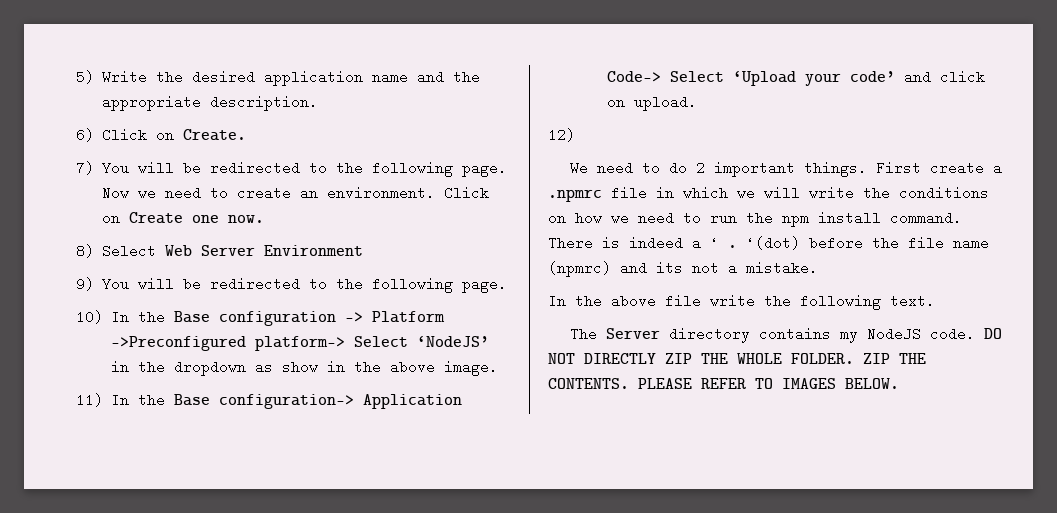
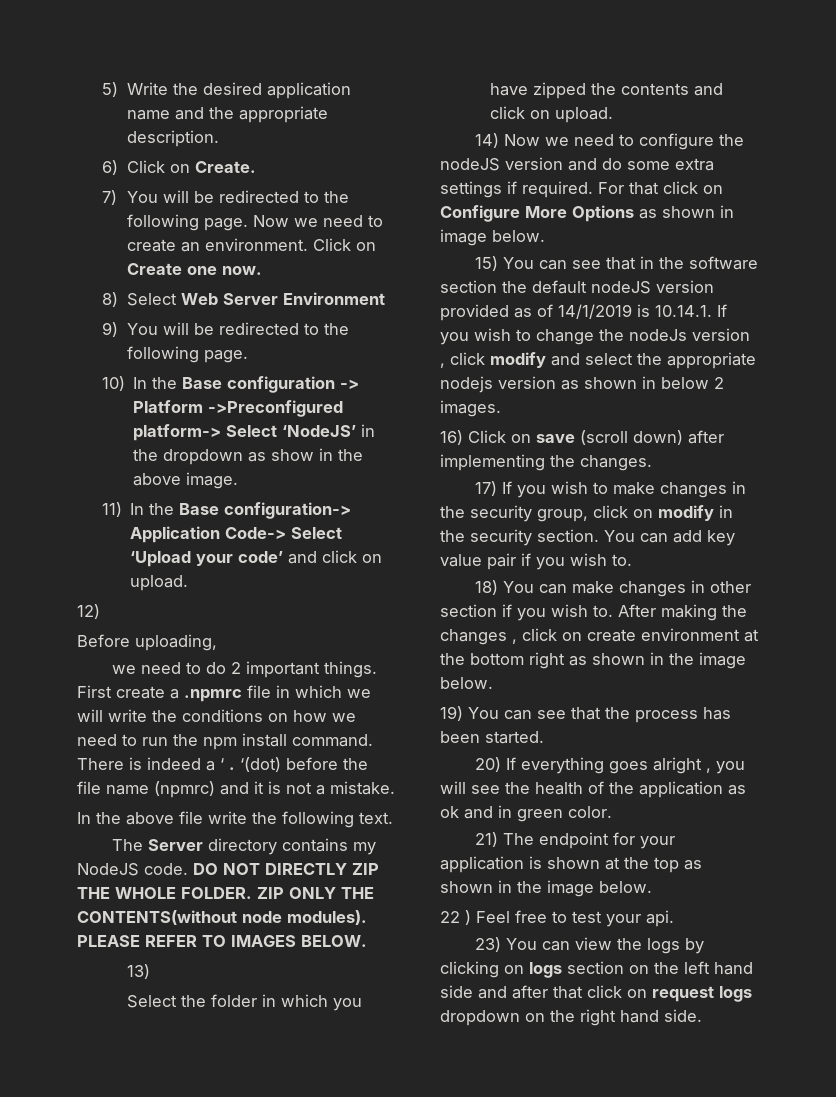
[570,161,589,175] We -> [77,634,217,651] [112,665,137,674] Before uploading, // we
[656,262,683,273] its -> [254,781,281,794] it is
[899,353,926,364] [548,378,629,389] THE CONTENTS. -> [289,887,374,899] [77,910,367,925] ONLY THE CONTENTS(without node modules).
(899, 383) none -> [127,964,151,979] [127,994,363,1011] [490,82,724,99] [490,106,614,123] [475,133,745,150] [440,157,714,171] [440,181,723,198] [440,205,734,222] [440,229,545,246] [475,256,759,271] [440,280,714,294] [440,304,727,321] [440,328,750,345] [440,352,756,369] [440,376,724,393] [440,400,501,417] [440,430,724,445] [440,454,652,471] [475,481,747,498] [440,505,733,522] [440,529,735,546] [440,553,632,570] [475,580,752,597] [440,604,747,621] [440,628,759,645] [440,652,746,669] [440,677,493,689] [440,706,731,723] [440,731,544,744] [475,757,746,774] [440,781,746,798] [440,805,612,822] [475,832,676,849] [440,856,702,873] [440,880,652,897] [440,910,674,927] [475,937,705,954] [440,961,753,978] [440,985,752,1002] [440,1009,702,1026] // 13) // Select the folder in which you have zipped the contents and click on upload. // 14) Now we need to configure the nodeJS version and do some extra settings if required. For that click on Configure More Options as shown in image below. // 15) You can see that in the software section the default nodeJS version provided as of 14/1/2019 is 10.14.1. If you wish to change the nodeJs version , click modify and select the appropriate nodejs version as shown in below 2 images. // 16) Click on save (scroll down) after implementing the changes. // 17) If you wish to make changes in the security group, click on modify in the security section. You can add key value pair if you wish to. // 18) You can make changes in other section if you wish to. After making the changes , click on create environment at the bottom right as shown in the image below. // 19) You can see that the process has been started. // 20) If everything goes alright , you will see the health of the application as ok and in green color. // 21) The endpoint for your application is shown at the top as shown in the image below. // 22 ) Feel free to test your api. // 23) You can view the logs by clicking on logs section on the left hand side and after that click on request logs dropdown on the right hand side.

